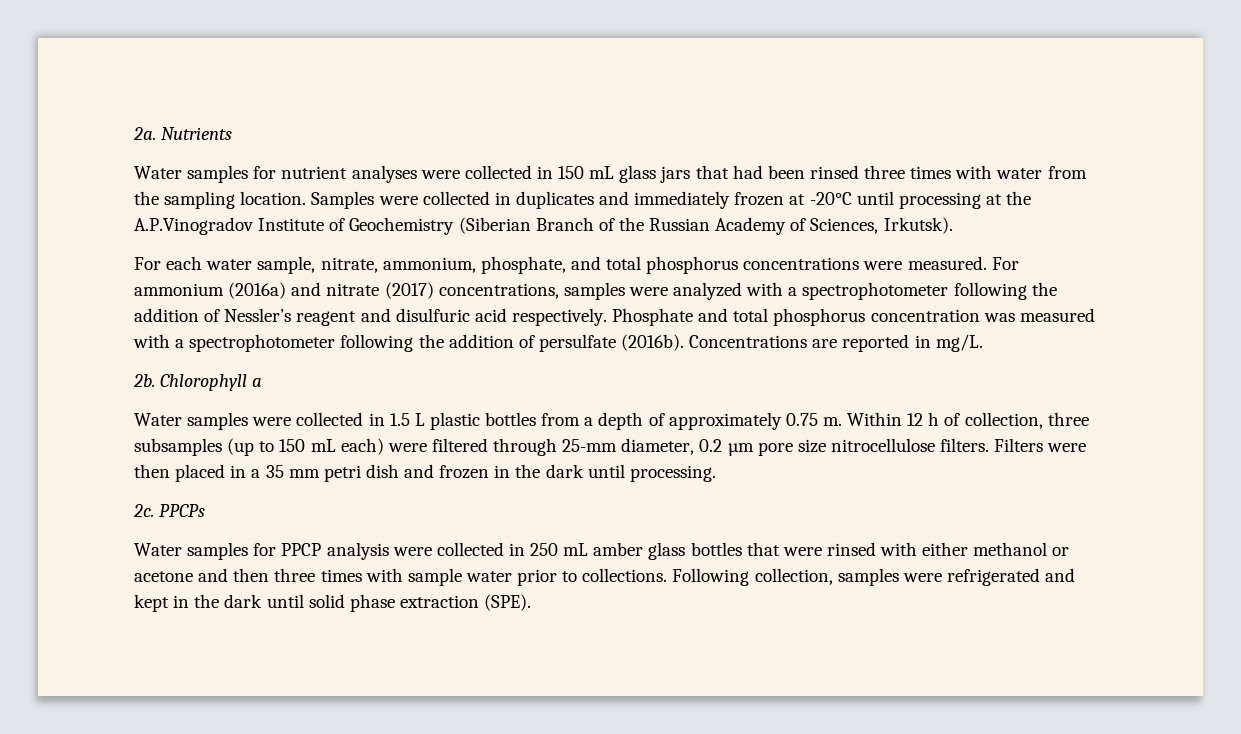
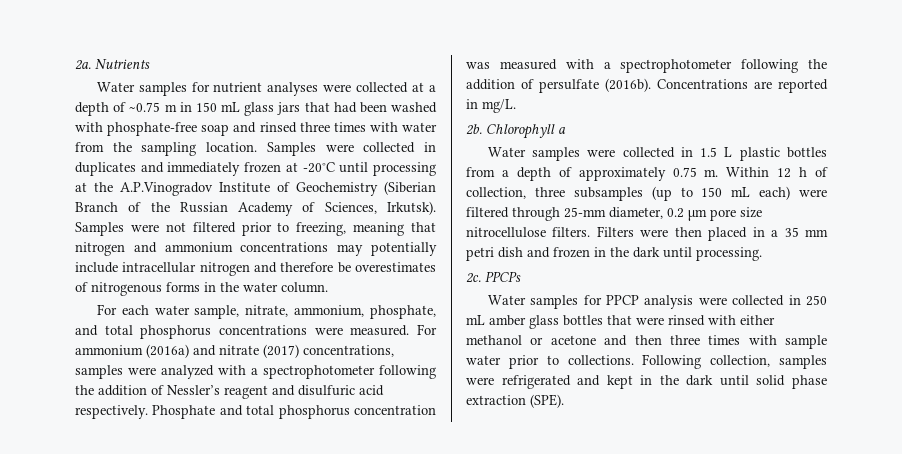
(532, 172) none -> [412,82,437,92] [75,102,177,116] at a depth of ~0.75 m
(805, 172) none -> [391,102,437,113] [75,122,257,136] washed with phosphate-free soap and
(953, 225) none -> [75,222,436,236] [75,242,437,256] [75,262,436,276] [75,282,328,296] Samples were not filtered prior to freezing, meaning that nitrogen and ammonium concentrations may potentially include intracellular nitrogen and therefore be overestimates of nitrogenous forms in the water column.

